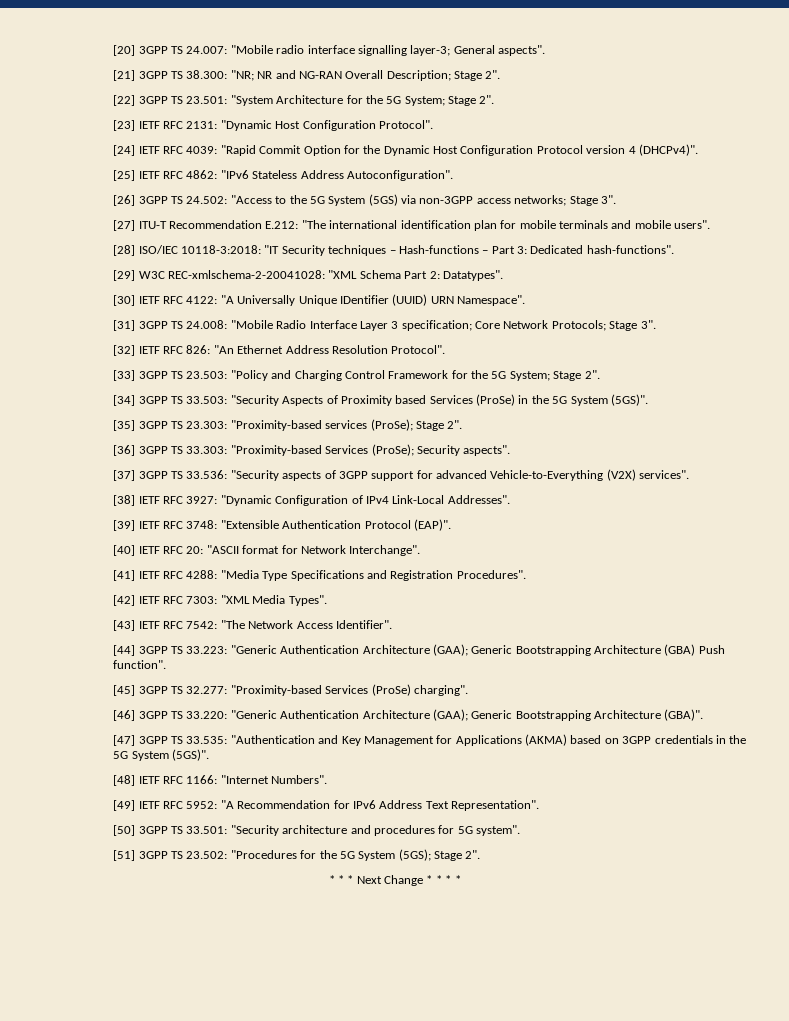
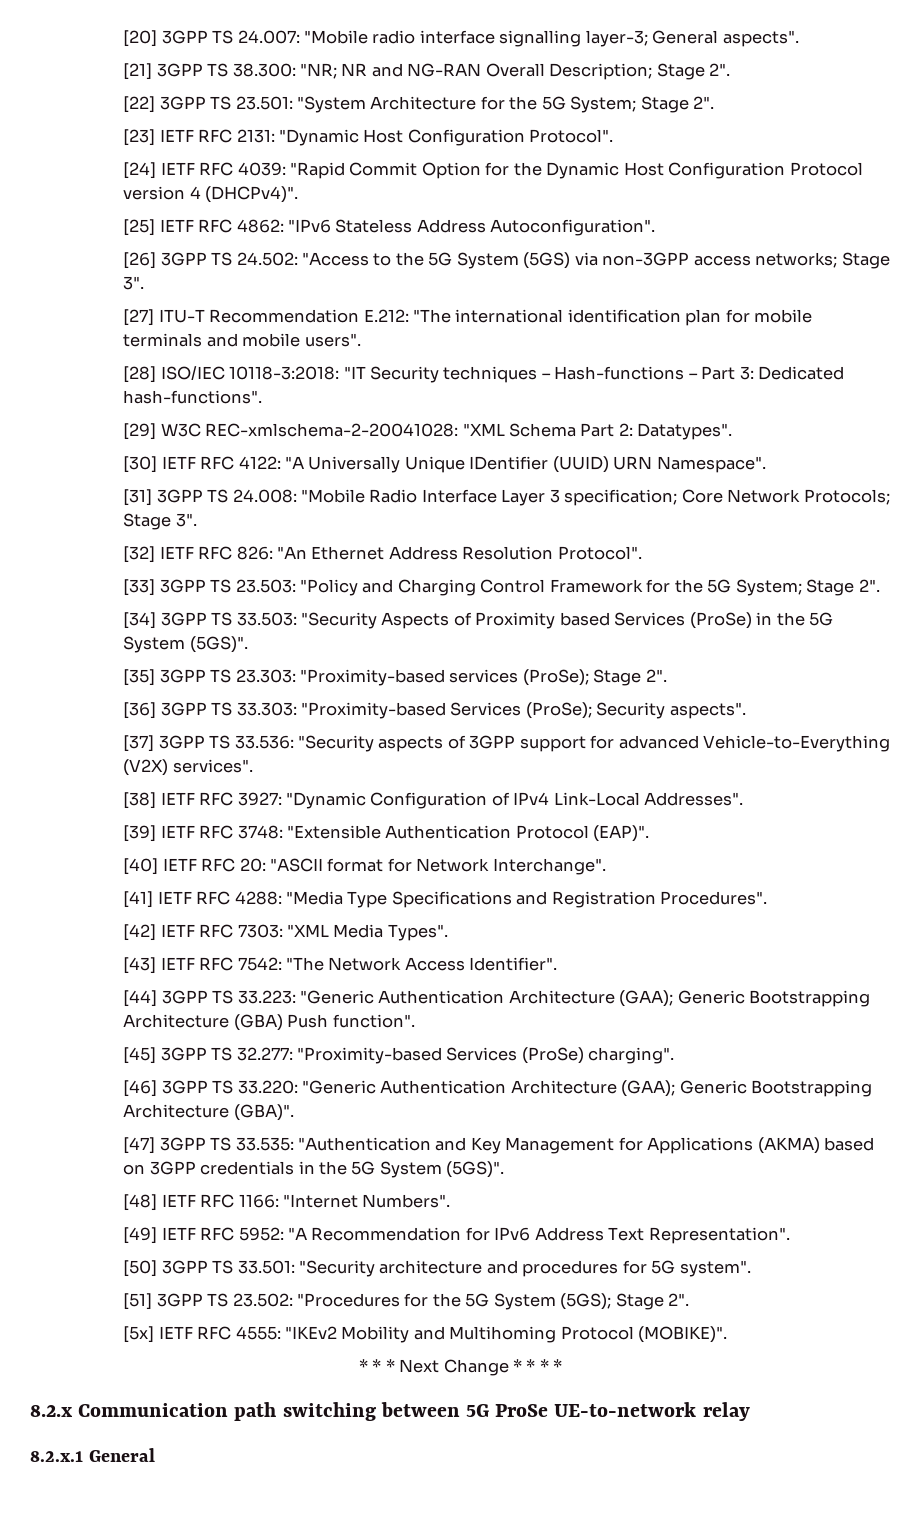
(481, 854) none -> [123,1326,728,1343] // [5x] IETF RFC 4555: "IKEv2 Mobility and Multihoming Protocol (MOBIKE)".
(461, 879) none -> [30,1402,750,1421] [30,1448,155,1462] // 8.2.x Communication path switching between 5G ProSe UE-to-network relay // 8.2.x.1 General

